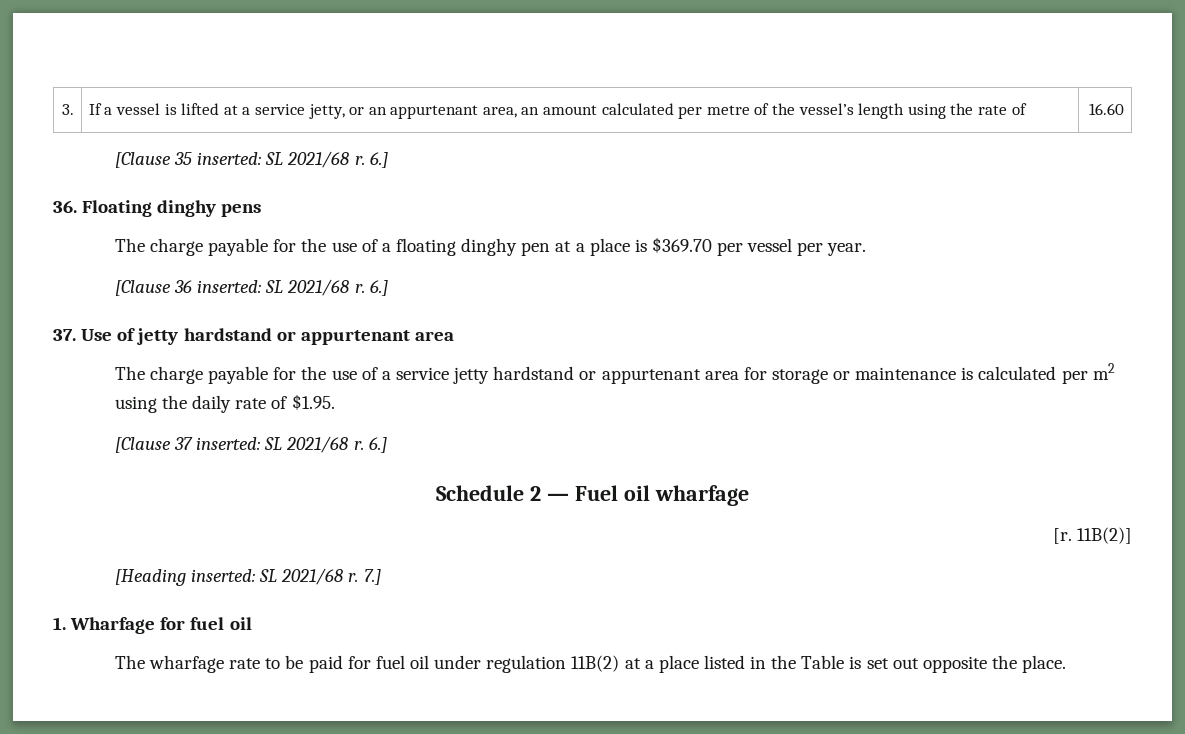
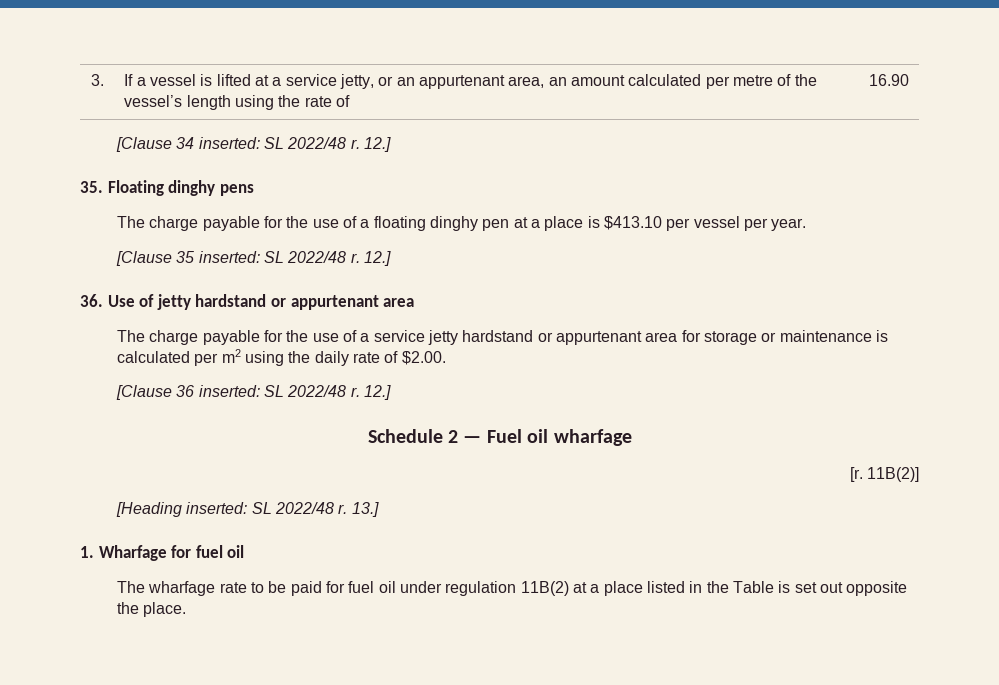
[1089,103,1125,115] [114,151,388,168] [53,200,77,213] 16.60 // [Clause 35 inserted: SL 2021/68 r. 6.] // 36. -> [868,74,909,86] [116,137,392,152] [80,181,103,193] 16.90 // [Clause 34 inserted: SL 2022/48 r. 12.] // 35.
[651,237,712,253] $369.70 -> [603,216,662,230] $413.10
[174,279,388,296] [53,329,76,341] 36 inserted: SL 2021/68 r. 6.] // 37. -> [176,251,392,266] [80,294,103,307] 35 inserted: SL 2022/48 r. 12.] // 36.
[291,394,335,410] [114,436,387,453] $1.95. // [Clause 37 inserted: SL 2021/68 r. 6.] -> [401,351,446,365] [116,385,392,400] $2.00. // [Clause 36 inserted: SL 2022/48 r. 12.]
[281,568,381,585] 2021/68 r. 7.] -> [275,502,379,517] 2022/48 r. 13.]

